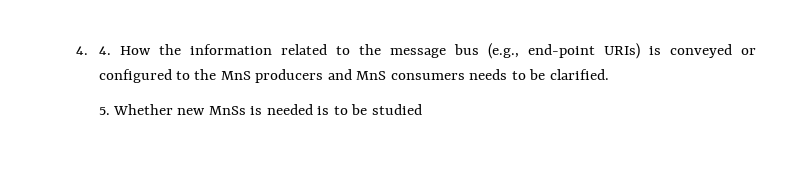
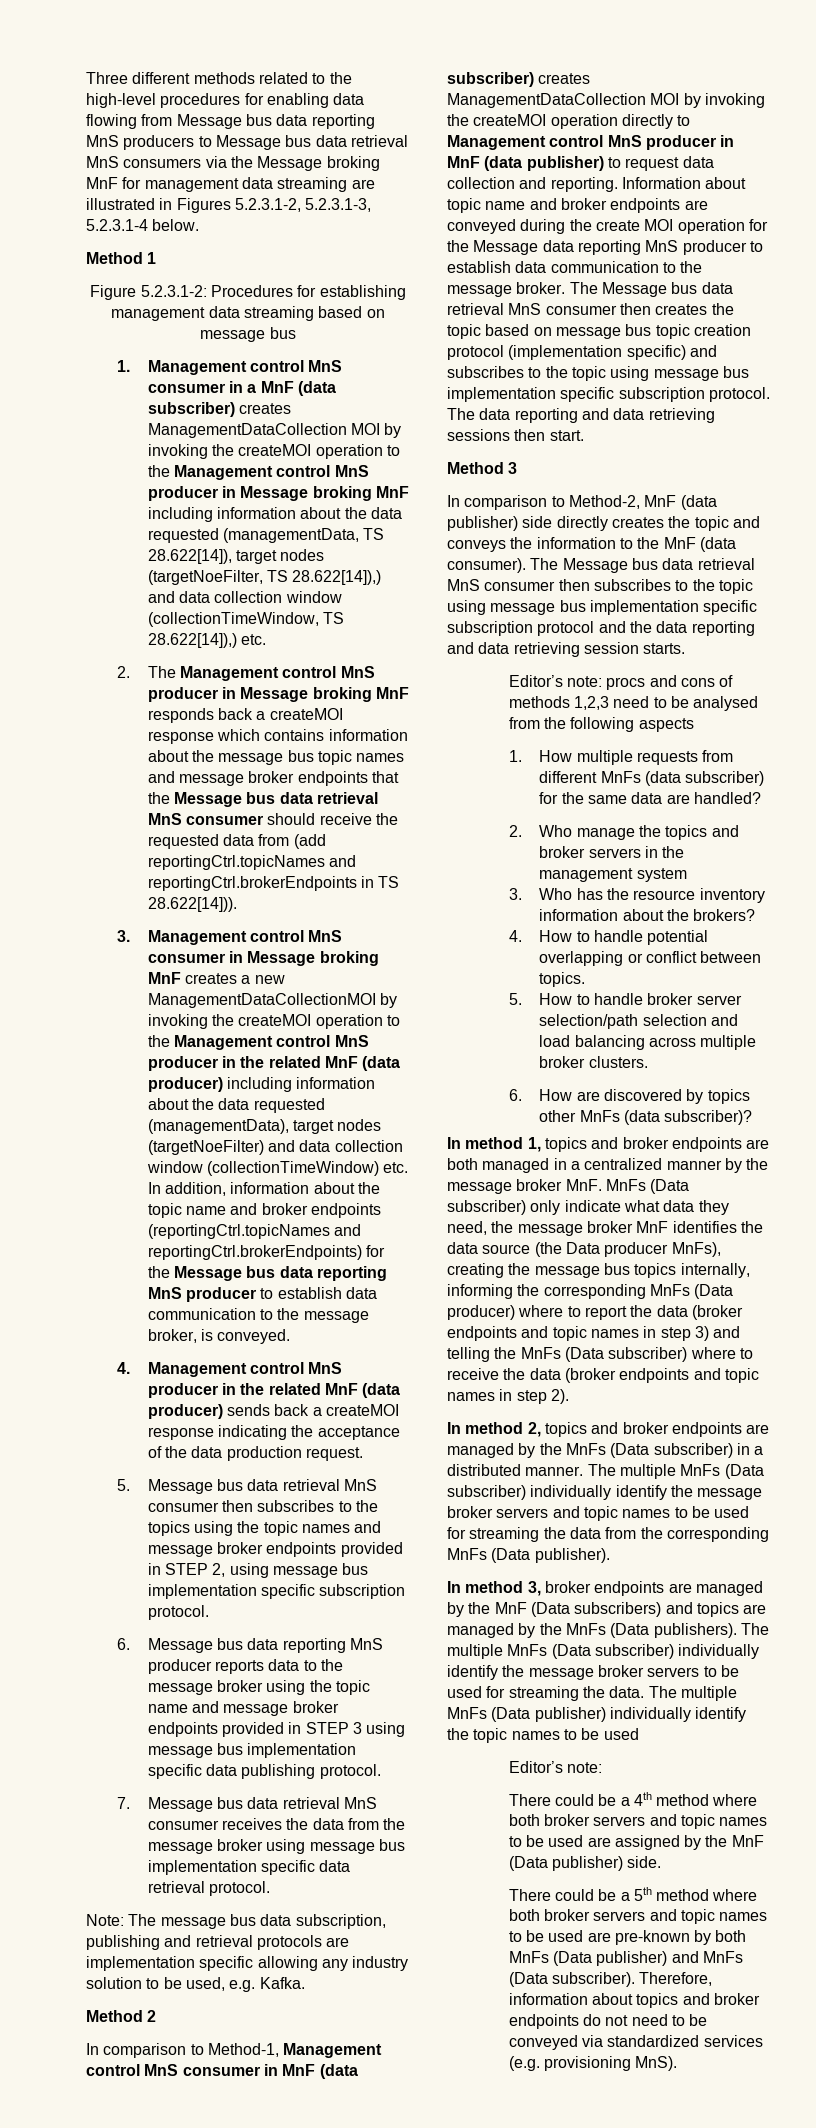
[76,43,756,59] [98,69,609,83] [98,104,422,115] 4. 4. How the information related to the message bus (e.g., end-point URIs) is conveyed or configured to the MnS producers and MnS consumers needs to be clarified. // 5. Whether new MnSs is needed is to be studied -> [86,72,352,84] [86,93,365,108] [86,114,375,129] [86,135,408,150] [86,156,380,171] [86,177,375,192] [86,198,372,213] [86,219,200,231] [86,252,157,264] [90,285,406,300] [111,306,385,321] [200,327,296,342] [116,360,343,375] [147,381,336,396] [147,402,291,417] [147,423,402,438] [147,444,400,459] [147,465,369,480] [147,486,409,501] [147,507,402,522] [147,528,385,543] [147,549,325,564] [147,570,382,585] [147,591,342,603] [147,612,344,627] [147,633,266,648] [116,666,375,681] [147,687,409,702] [147,708,343,723] [147,729,408,744] [147,750,405,765] [147,771,399,786] [147,792,378,807] [147,813,398,825] [147,834,326,849] [147,855,356,870] [147,876,400,891] [147,897,237,912] [116,930,343,945] [147,951,379,966] [147,972,285,984] [147,993,397,1008] [147,1014,400,1029] [147,1035,369,1050] [147,1056,401,1071] [147,1077,376,1092] [147,1098,325,1113] [147,1119,382,1134] [147,1140,403,1155] [146,1161,409,1176] [147,1182,380,1196] [147,1203,381,1218] [147,1224,361,1239] [147,1245,385,1260] [147,1266,387,1281] [147,1287,377,1302] [147,1308,369,1323] [147,1329,291,1344] [116,1362,343,1377] [147,1383,401,1398] [147,1404,399,1419] [147,1425,400,1440] [147,1446,363,1461] [116,1479,377,1494] [147,1500,378,1512] [147,1521,382,1536] [147,1542,403,1557] [147,1563,369,1578] [147,1584,406,1599] [147,1605,209,1620] [116,1638,383,1653] [147,1659,343,1674] [147,1680,370,1695] [147,1701,339,1716] [147,1722,406,1737] [147,1743,357,1758] [147,1764,381,1779] [116,1797,377,1812] [147,1818,406,1830] [147,1839,405,1854] [147,1860,351,1875] [147,1881,270,1896] [86,1914,386,1929] [86,1935,350,1950] [86,1956,409,1971] [86,1977,305,1992] [86,2010,157,2022] [86,2043,383,2058] [86,2064,358,2079] [447,72,591,87] [447,93,765,108] [447,114,691,129] [447,135,735,150] [447,156,714,171] [447,177,747,192] [447,198,708,213] [447,219,768,234] [447,240,763,255] [447,261,703,273] [447,282,733,297] [447,303,734,315] [447,324,751,339] [447,345,717,360] [447,366,749,381] [447,387,770,402] [447,408,715,423] [447,429,584,441] [447,462,518,474] [447,495,717,510] [447,516,760,531] [447,537,736,552] [447,558,755,573] [447,579,753,594] [447,600,758,615] [447,621,755,636] [447,642,686,657] [508,675,734,690] [508,696,759,711] [508,717,694,732] [508,750,734,765] [539,771,765,786] [539,792,761,804] [508,825,739,840] [539,846,685,858] [539,868,687,882] [508,888,765,903] [539,909,756,921] [508,930,709,945] [539,951,762,966] [539,972,586,987] [508,993,742,1005] [539,1014,738,1029] [539,1035,757,1050] [539,1056,648,1068] [508,1089,750,1104] [539,1110,753,1125] [447,1137,770,1152] [447,1158,769,1173] [447,1179,690,1194] [447,1200,729,1215] [447,1221,763,1236] [447,1242,721,1257] [447,1263,750,1278] [447,1284,734,1299] [447,1305,743,1320] [447,1326,741,1341] [447,1347,753,1362] [447,1368,759,1383] [447,1389,569,1404] [447,1422,770,1437] [447,1443,764,1458] [447,1464,764,1479] [447,1485,763,1500] [447,1506,750,1521] [447,1527,769,1542] [447,1548,610,1563] [447,1581,763,1596] [447,1602,767,1617] [447,1623,769,1638] [447,1644,760,1659] [447,1665,739,1680] [447,1686,737,1701] [447,1707,747,1722] [447,1728,639,1743] [508,1761,602,1773] [508,1792,758,1806] [508,1814,768,1829] [508,1835,764,1850] [508,1856,662,1871] [508,1887,758,1901] [508,1909,768,1924] [508,1930,747,1945] [508,1951,743,1966] [508,1972,713,1987] [508,1993,760,2008] [508,2014,708,2029] [508,2035,763,2050] [508,2056,678,2071] Three different methods related to the high-level procedures for enabling data flowing from Message bus data reporting MnS producers to Message bus data retrieval MnS consumers via the Message broking MnF for management data streaming are illustrated in Figures 5.2.3.1-2, 5.2.3.1-3, 5.2.3.1-4 below. // Method 1 // Figure 5.2.3.1-2: Procedures for establishing management data streaming based on message bus // 1. Management control MnS consumer in a MnF (data subscriber) creates ManagementDataCollection MOI by invoking the createMOI operation to the Management control MnS producer in Message broking MnF including information about the data requested (managementData, TS 28.622[14]), target nodes (targetNoeFilter, TS 28.622[14]),) and data collection window (collectionTimeWindow, TS 28.622[14]),) etc. // 2. The Management control MnS producer in Message broking MnF responds back a createMOI response which contains information about the message bus topic names and message broker endpoints that the Message bus data retrieval MnS consumer should receive the requested data from (add reportingCtrl.topicNames and reportingCtrl.brokerEndpoints in TS 28.622[14])). // 3. Management control MnS consumer in Message broking MnF creates a new ManagementDataCollectionMOI by invoking the createMOI operation to the Management control MnS producer in the related MnF (data producer) including information about the data requested (managementData), target nodes (targetNoeFilter) and data collection window (collectionTimeWindow) etc. In addition, information about the topic name and broker endpoints (reportingCtrl.topicNames and reportingCtrl.brokerEndpoints) for the Message bus data reporting MnS producer to establish data communication to the message broker, is conveyed. // 4. Management control MnS producer in the related MnF (data producer) sends back a createMOI response indicating the acceptance of the data production request. // 5. Message bus data retrieval MnS consumer then subscribes to the topics using the topic names and message broker endpoints provided in STEP 2, using message bus implementation specific subscription protocol. // 6. Message bus data reporting MnS producer reports data to the message broker using the topic name and message broker endpoints provided in STEP 3 using message bus implementation specific data publishing protocol. // 7. Message bus data retrieval MnS consumer receives the data from the message broker using message bus implementation specific data retrieval protocol. // Note: The message bus data subscription, publishing and retrieval protocols are implementation specific allowing any industry solution to be used, e.g. Kafka. // Method 2 // In comparison to Method-1, Management control MnS consumer in MnF (data subscriber) creates ManagementDataCollection MOI by invoking the createMOI operation directly to Management control MnS producer in MnF (data publisher) to request data collection and reporting. Information about topic name and broker endpoints are conveyed during the create MOI operation for the Message data reporting MnS producer to establish data communication to the message broker. The Message bus data retrieval MnS consumer then creates the topic based on message bus topic creation protocol (implementation specific) and subscribes to the topic using message bus implementation specific subscription protocol. The data reporting and data retrieving sessions then start. // Method 3 // In comparison to Method-2, MnF (data publisher) side directly creates the topic and conveys the information to the MnF (data consumer). The Message bus data retrieval MnS consumer then subscribes to the topic using message bus implementation specific subscription protocol and the data reporting and data retrieving session starts. // Editor’s note: procs and cons of methods 1,2,3 need to be analysed from the following aspects // 1. How multiple requests from different MnFs (data subscriber) for the same data are handled? // 2. Who manage the topics and broker servers in the management system // 3. Who has the resource inventory information about the brokers? // 4. How to handle potential overlapping or conflict between topics. // 5. How to handle broker server selection/path selection and load balancing across multiple broker clusters. // 6. How are discovered by topics other MnFs (data subscriber)? // In method 1, topics and broker endpoints are both managed in a centralized manner by the message broker MnF. MnFs (Data subscriber) only indicate what data they need, the message broker MnF identifies the data source (the Data producer MnFs), creating the message bus topics internally, informing the corresponding MnFs (Data producer) where to report the data (broker endpoints and topic names in step 3) and telling the MnFs (Data subscriber) where to receive the data (broker endpoints and topic names in step 2). // In method 2, topics and broker endpoints are managed by the MnFs (Data subscriber) in a distributed manner. The multiple MnFs (Data subscriber) individually identify the message broker servers and topic names to be used for streaming the data from the corresponding MnFs (Data publisher). // In method 3, broker endpoints are managed by the MnF (Data subscribers) and topics are managed by the MnFs (Data publishers). The multiple MnFs (Data subscriber) individually identify the message broker servers to be used for streaming the data. The multiple MnFs (Data publisher) individually identify the topic names to be used // Editor’s note: // There could be a 4th method where both broker servers and topic names to be used are assigned by the MnF (Data publisher) side. // There could be a 5th method where both broker servers and topic names to be used are pre-known by both MnFs (Data publisher) and MnFs (Data subscriber). Therefore, information about topics and broker endpoints do not need to be conveyed via standardized services (e.g. provisioning MnS).

